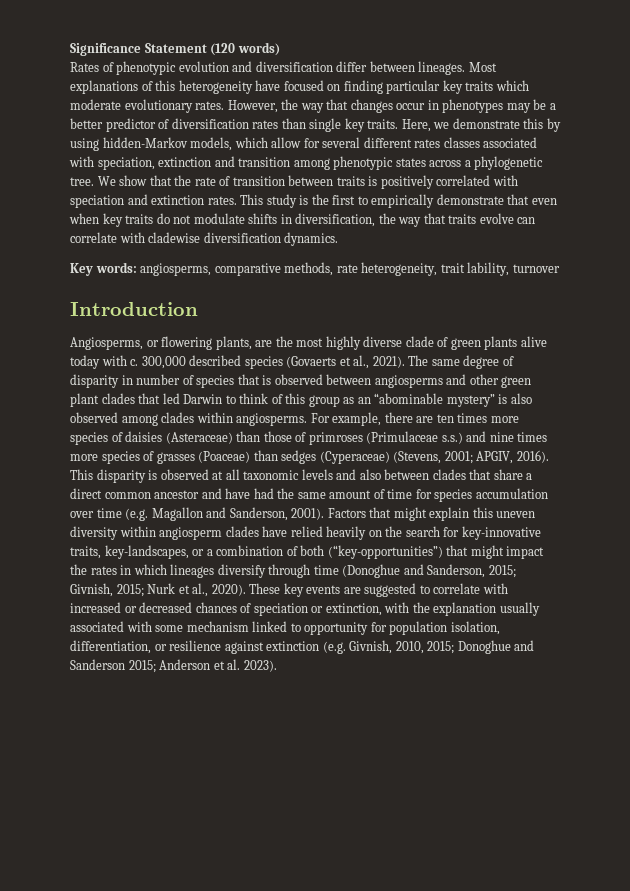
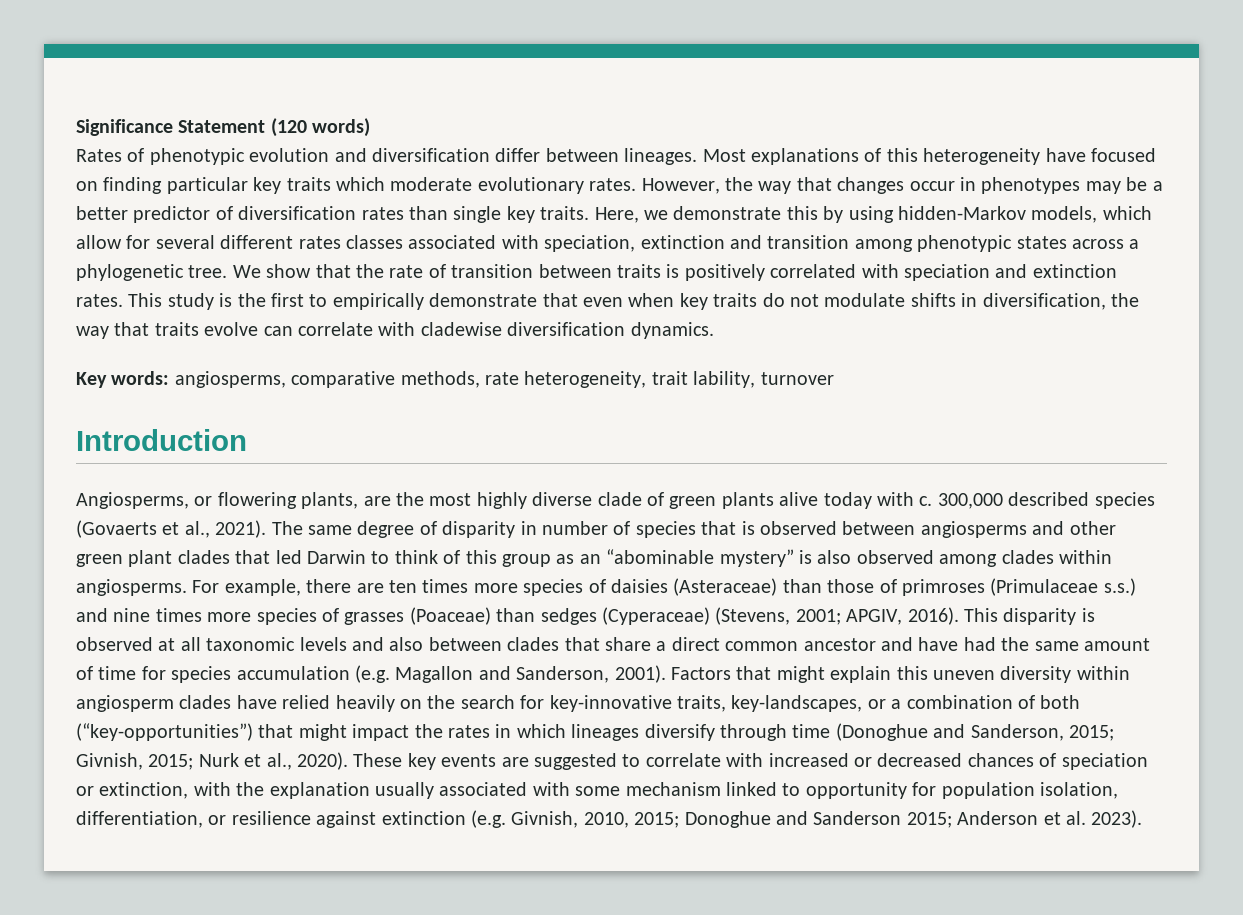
[70,508,122,518] over time -> (350, 673) none

